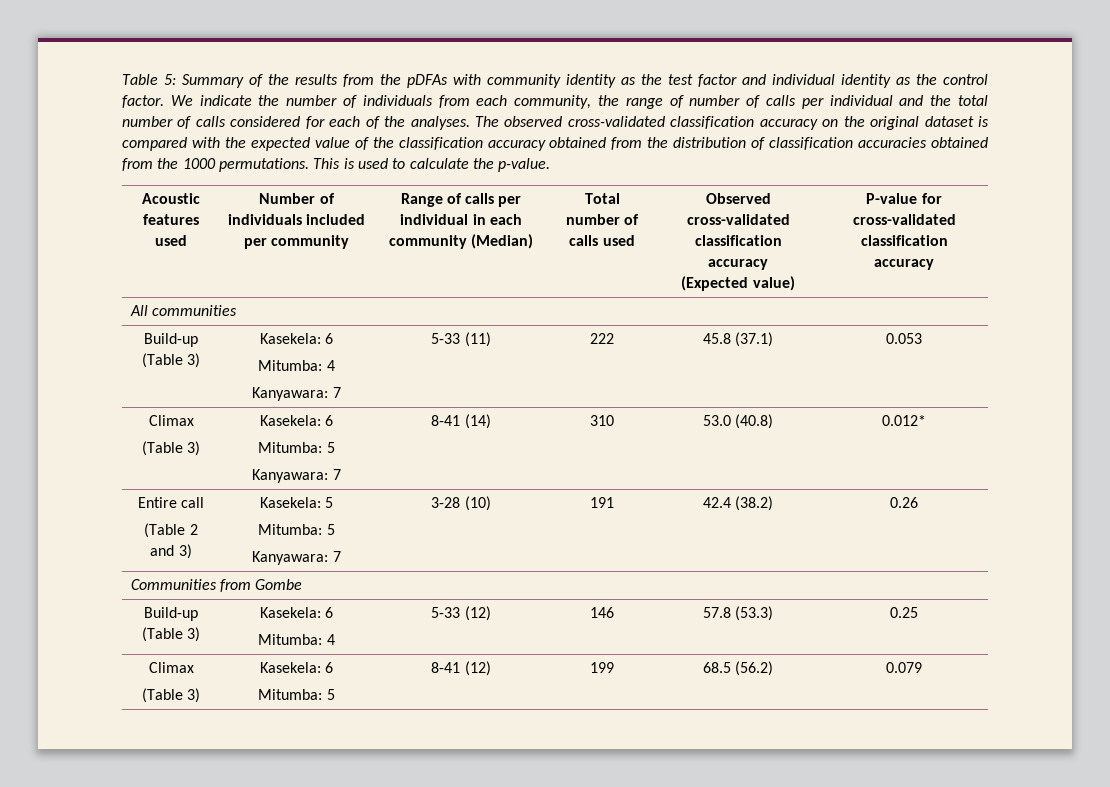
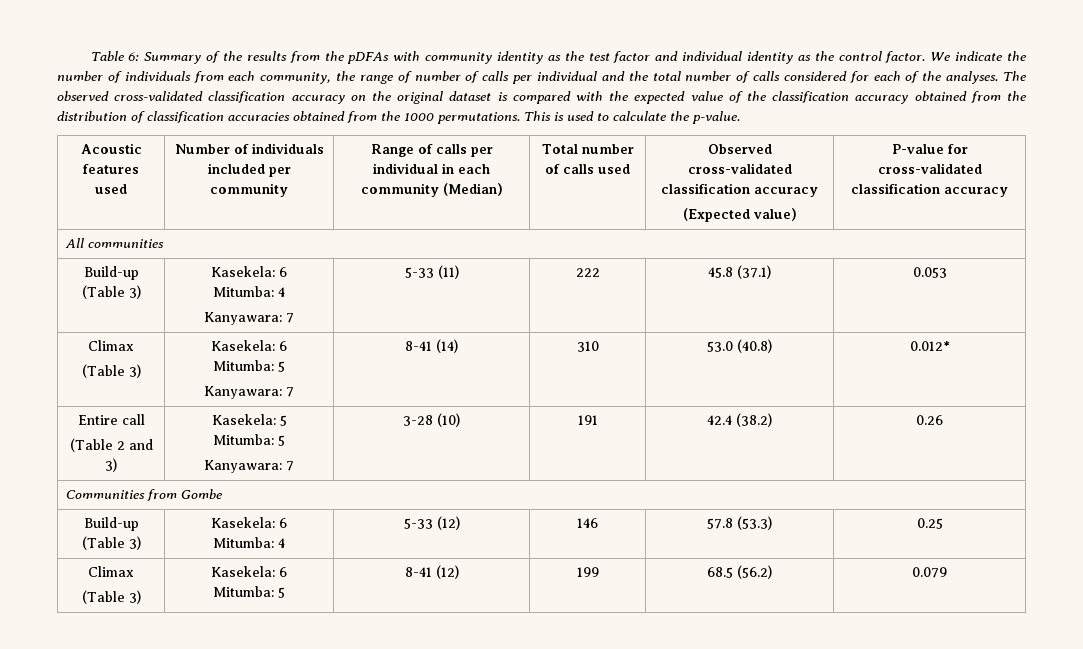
[164,74,176,85] 5: -> [128,52,140,61] 6:

